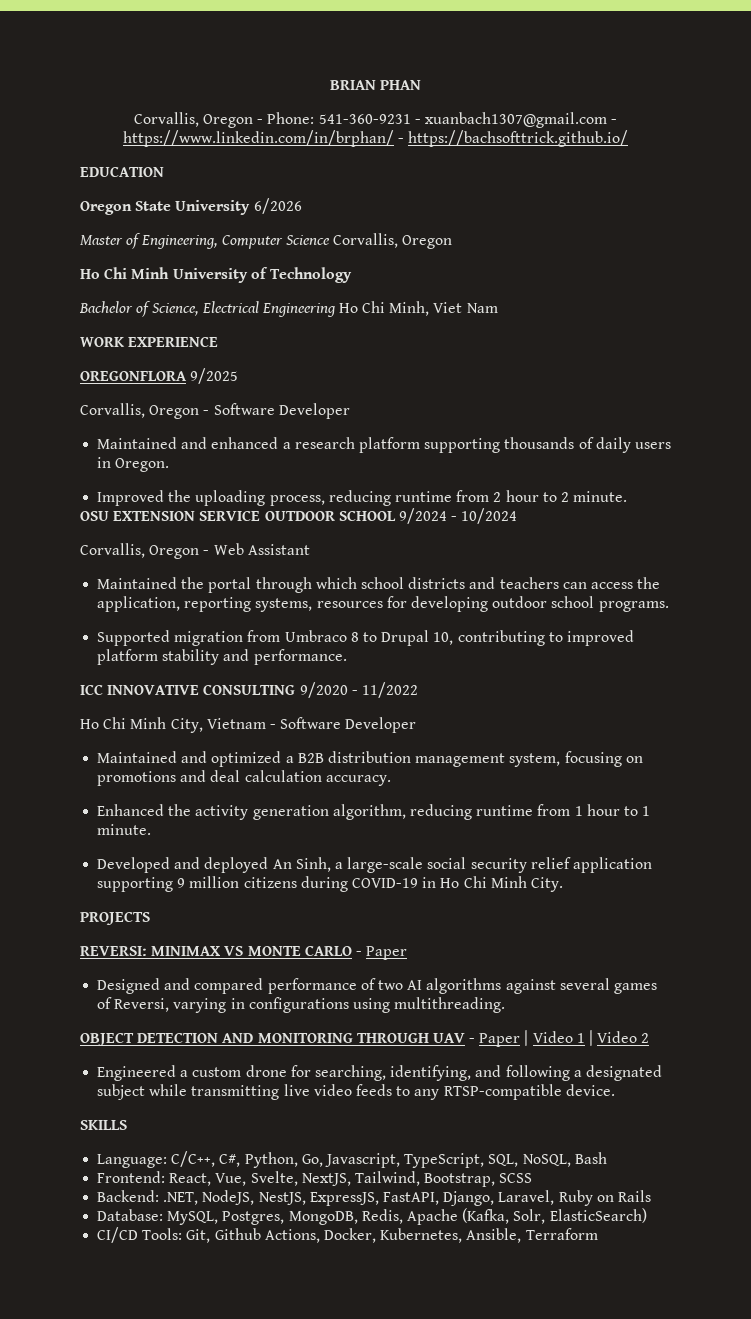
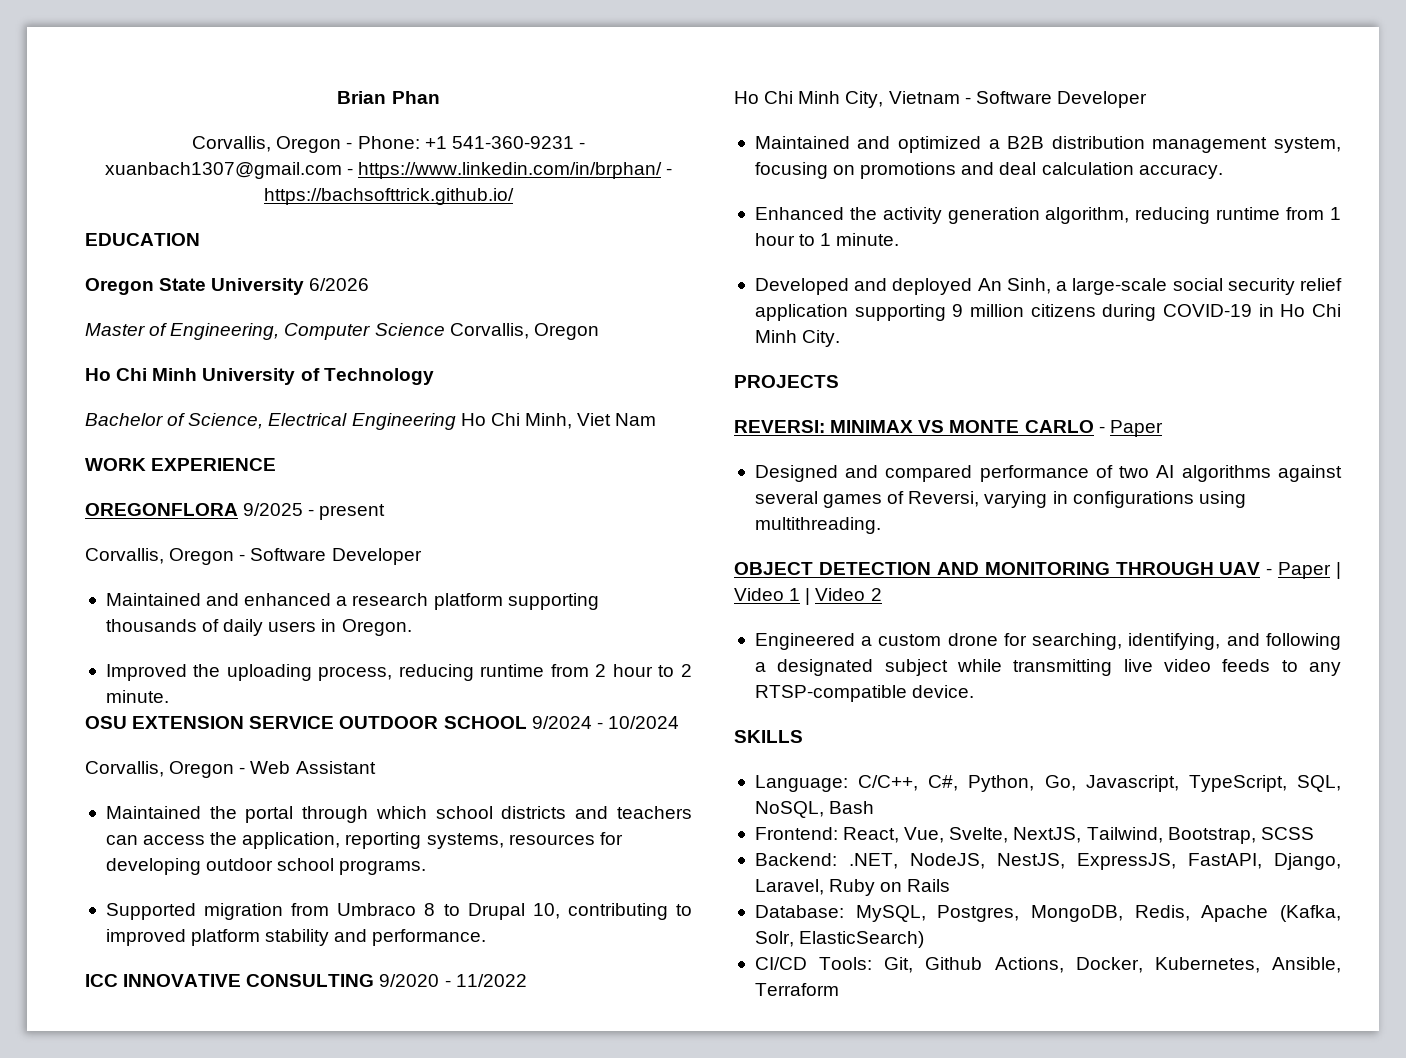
[329,80,422,90] BRIAN PHAN -> [337,91,440,104] Brian Phan
(315, 118) none -> [424,136,447,149] +1
(239, 376) none -> [308,504,386,520] - present

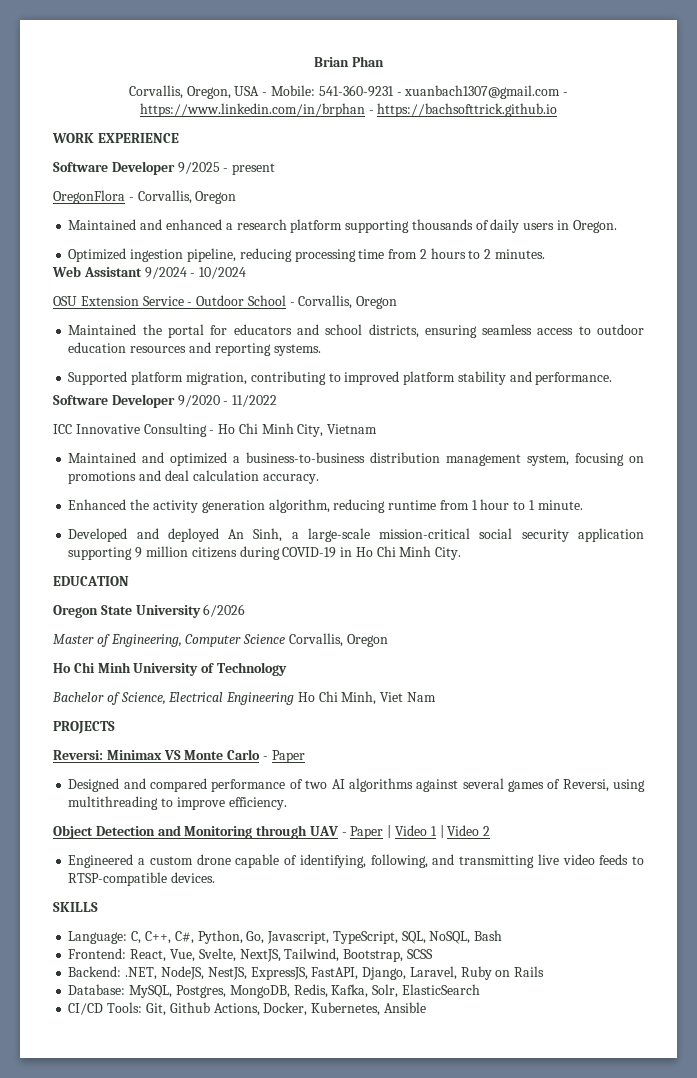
[276,136,585,153] [104,162,673,179] [264,188,514,205] Oregon - Phone: +1 541-360-9231 - xuanbach1307@gmail.com - https://www.linkedin.com/in/brphan/ - https://bachsofttrick.github.io/ -> [186,85,569,99] [139,103,558,117] [52,133,179,143] [53,161,276,175] [53,190,237,204] [68,219,617,233] [68,248,545,262] [52,266,247,279] [53,295,398,309] [68,324,644,338] [68,342,321,356] [68,371,613,385] [53,394,278,408] [53,423,378,437] [68,452,644,466] [68,470,319,484] [68,499,583,513] [68,528,644,542] [68,546,462,560] Oregon, USA - Mobile: 541-360-9231 - xuanbach1307@gmail.com - https://www.linkedin.com/in/brphan - https://bachsofttrick.github.io // WORK EXPERIENCE // Software Developer 9/2025 - present // OregonFlora - Corvallis, Oregon // Maintained and enhanced a research platform supporting thousands of daily users in Oregon. // Optimized ingestion pipeline, reducing processing time from 2 hours to 2 minutes. // Web Assistant 9/2024 - 10/2024 // OSU Extension Service - Outdoor School - Corvallis, Oregon // Maintained the portal for educators and school districts, ensuring seamless access to outdoor education resources and reporting systems. // Supported platform migration, contributing to improved platform stability and performance. // Software Developer 9/2020 - 11/2022 // ICC Innovative Consulting - Ho Chi Minh City, Vietnam // Maintained and optimized a business-to-business distribution management system, focusing on promotions and deal calculation accuracy. // Enhanced the activity generation algorithm, reducing runtime from 1 hour to 1 minute. // Developed and deployed An Sinh, a large-scale mission-critical social security application supporting 9 million citizens during COVID-19 in Ho Chi Minh City.
[85,458,277,471] [85,503,386,520] [85,548,422,565] [105,593,599,610] [105,619,412,636] [105,664,692,681] [105,690,169,703] [85,716,679,729] [85,761,376,778] [105,806,692,823] [105,832,623,849] [105,858,427,875] [105,903,692,920] [105,929,487,946] [85,974,527,987] [734,91,1147,108] [754,136,1341,153] [754,162,1223,179] [754,207,1341,224] [754,233,900,246] [754,278,1342,295] [754,304,1341,321] [754,330,841,347] [734,375,839,388] [734,420,1094,433] WORK EXPERIENCE // OREGONFLORA 9/2025 - present // Corvallis, Oregon - Software Developer // Maintained and enhanced a research platform supporting thousands of daily users in Oregon. // Improved the uploading process, reducing runtime from 2 hour to 2 minute. // OSU EXTENSION SERVICE OUTDOOR SCHOOL 9/2024 - 10/2024 // Corvallis, Oregon - Web Assistant // Maintained the portal through which school districts and teachers can access the application, reporting systems, resources for developing outdoor school programs. // Supported migration from Umbraco 8 to Drupal 10, contributing to improved platform stability and performance. // ICC INNOVATIVE CONSULTING 9/2020 - 11/2022 // Ho Chi Minh City, Vietnam - Software Developer // Maintained and optimized a B2B distribution management system, focusing on promotions and deal calculation accuracy. // Enhanced the activity generation algorithm, reducing runtime from 1 hour to 1 minute. // Developed and deployed An Sinh, a large-scale social security relief application supporting 9 million citizens during COVID-19 in Ho Chi Minh City. // PROJECTS // REVERSI: MINIMAX VS MONTE CARLO -> [53,721,115,734] [53,749,261,760] PROJECTS // Reversi: Minimax VS Monte Carlo
[984,491,1246,508] [754,517,881,534] [734,562,1214,575] varying in configurations using multithreading. // OBJECT DETECTION AND MONITORING THROUGH -> [613,779,646,792] [68,796,287,810] [53,825,308,839] using multithreading to improve efficiency. // Object Detection and Monitoring through
[1003,633,1341,650] [754,659,1002,676] for searching, identifying, and following a designated subject while -> [235,854,455,868] capable of identifying, following, and
[1309,662,1341,676] [754,685,975,702] any RTSP-compatible device. -> [68,872,216,886] RTSP-compatible devices.
[858,775,919,791] C/C++, -> [131,931,171,944] C, C++,
[1201,905,1341,922] [754,931,925,948] Apache (Kafka, Solr, ElasticSearch) -> [331,984,480,998] Kafka, Solr, ElasticSearch
[1272,957,1341,973] [754,983,839,996] Ansible, Terraform -> [383,1002,426,1013] Ansible

